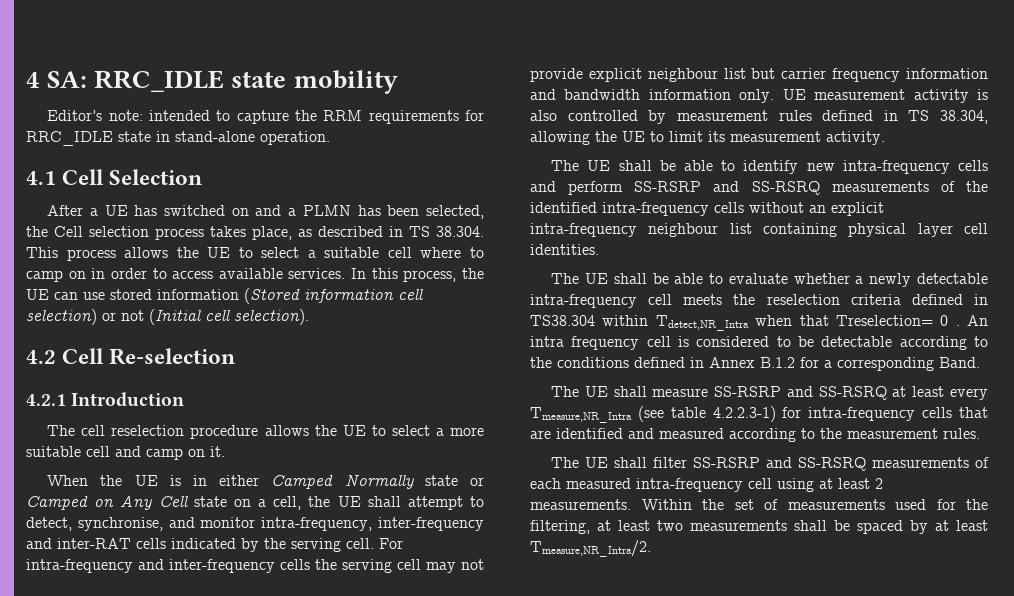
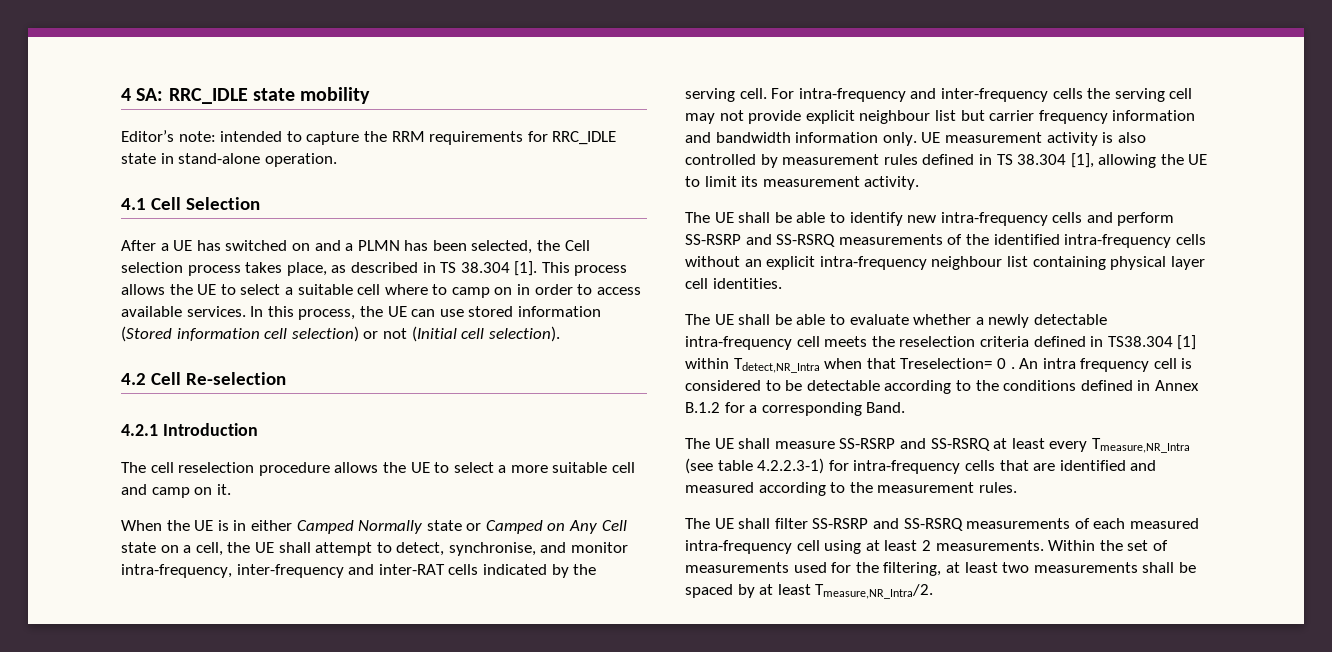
[436,226,484,237] 38.304. -> [460,261,538,276] 38.304 [1].
[940,110,988,124] 38.304, -> [1017,153,1094,168] 38.304 [1],
(595, 320) none -> [1177,335,1197,350] [1]

